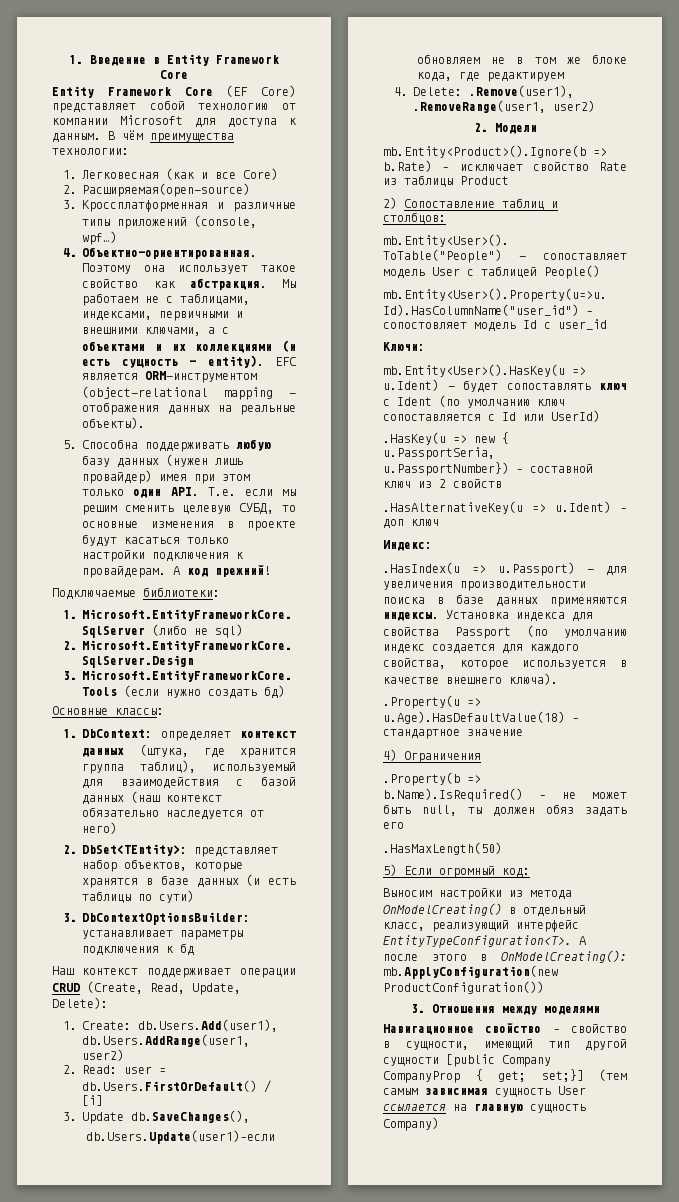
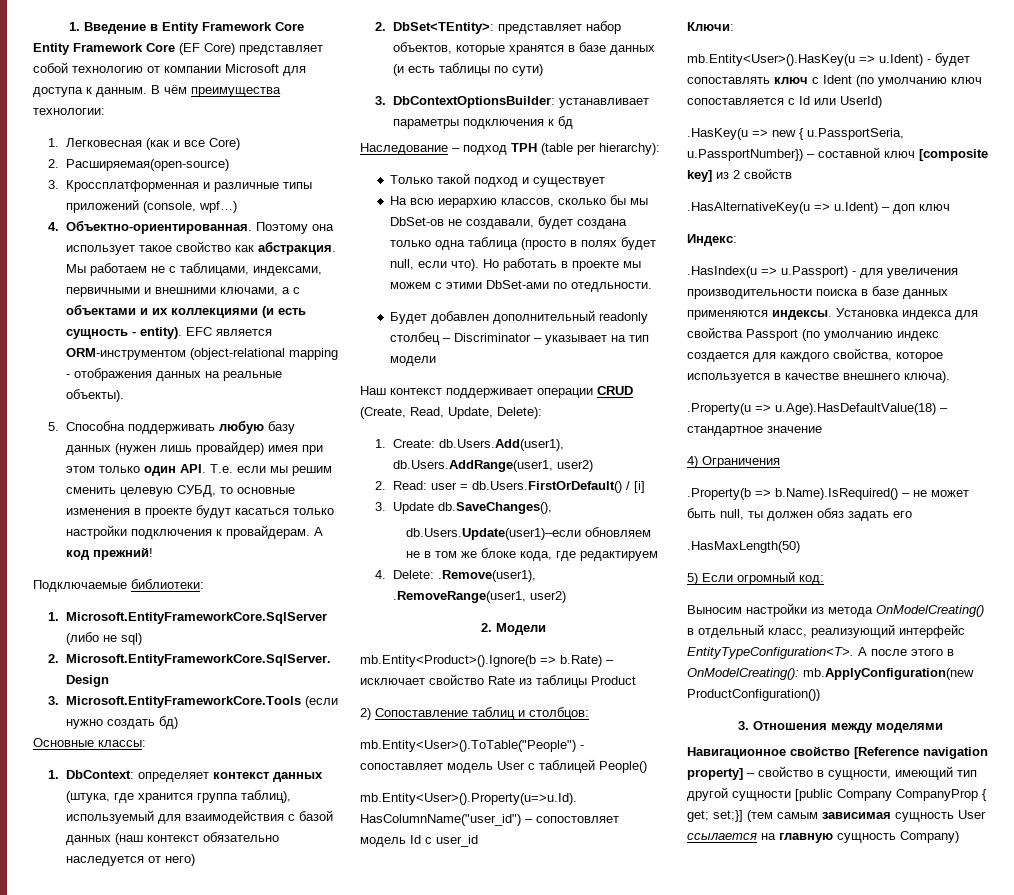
(195, 949) none -> [360,143,660,155] [389,173,605,187] [389,195,648,208] [389,216,627,229] [389,237,656,250] [389,258,641,271] [389,280,652,292] [389,310,648,324] [389,332,649,345] [389,356,436,366] // Наследование – подход TPH (table per hierarchy): // Только такой подход и существует // На всю иерархию классов, сколько бы мы DbSet-ов не создавали, будет создана только одна таблица (просто в полях будет null, если что). Но работать в проекте мы можем с этими DbSet-ами по отедльности. // Будет добавлен дополнительный readonly столбец – Discriminator – указывает на тип модели
(411, 484) none -> [919,149,988,161] [687,170,712,182] [composite key]
(542, 1028) none -> [854,747,988,759] [687,768,743,780] [Reference navigation property]

